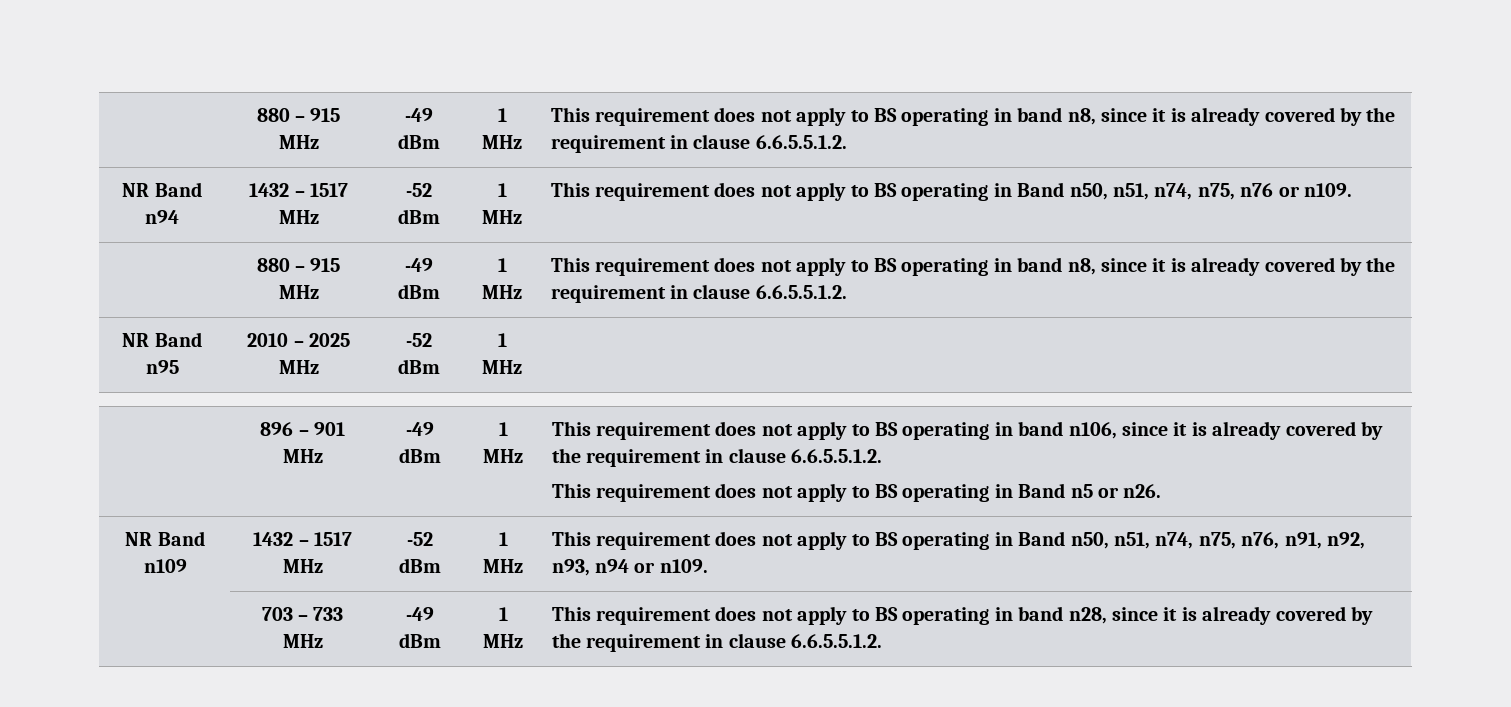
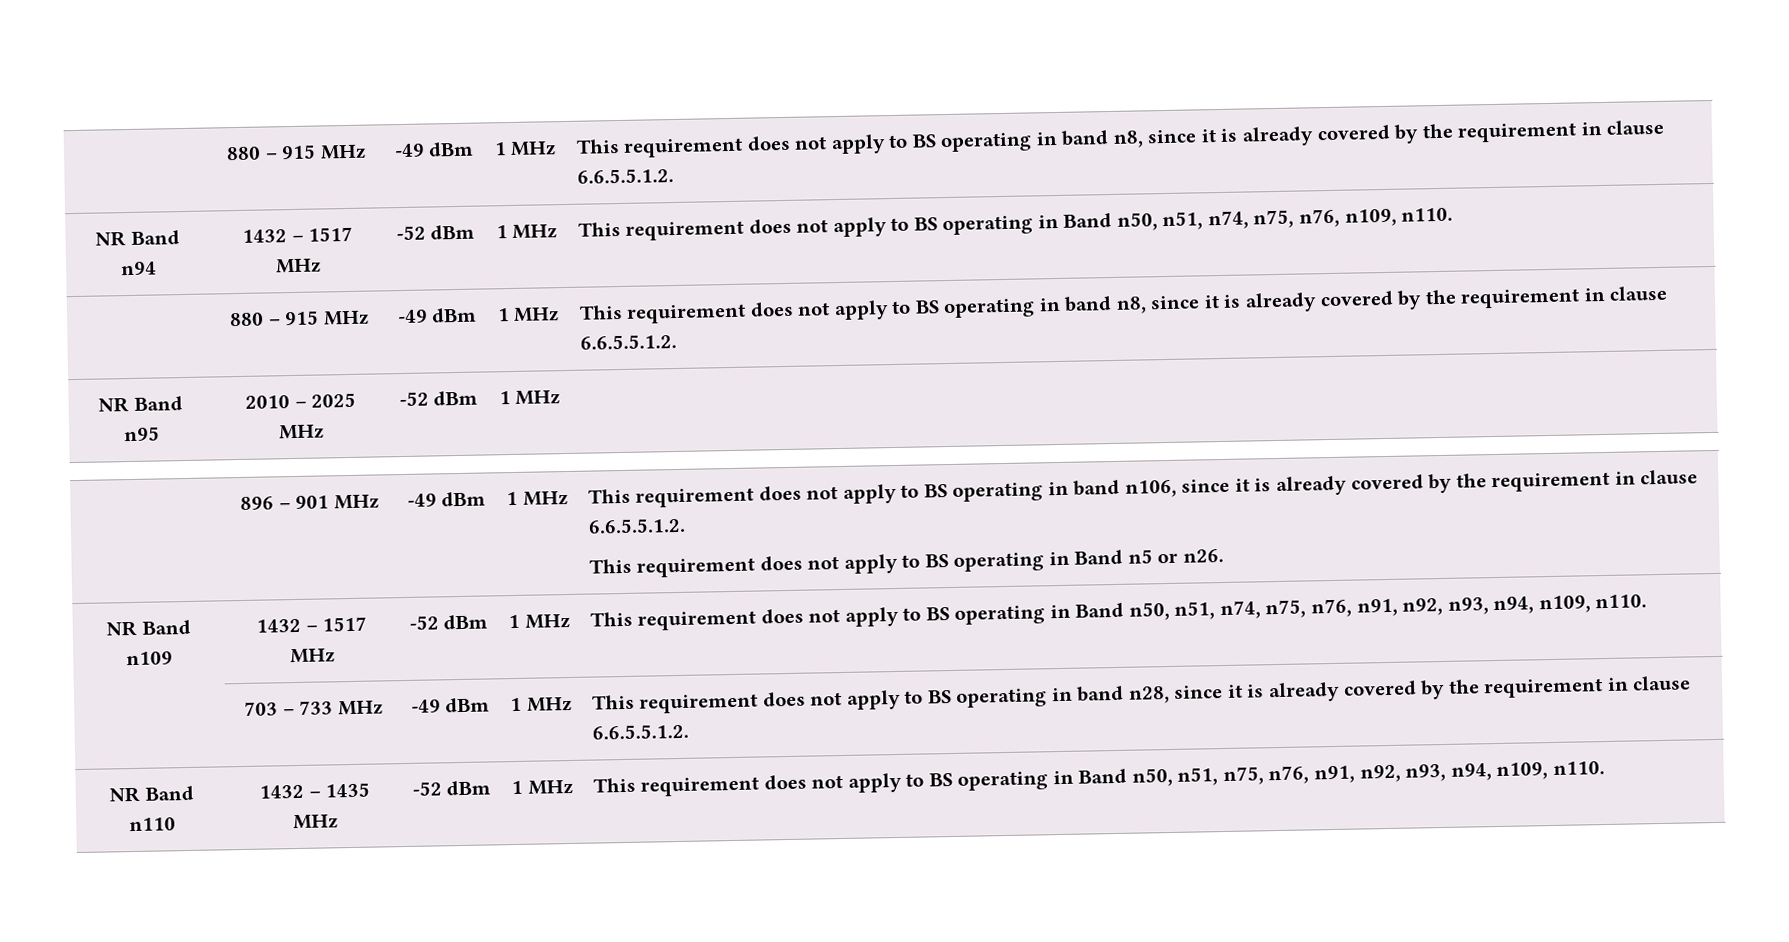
[1240,183,1352,197] n76 or n109. -> [1298,207,1454,228] n76, n109, n110.
[594,559,708,573] n94 or n109. -> [1493,594,1648,615] n94, n109, n110.
(883, 641) none -> [109,785,194,803] [129,817,176,832] [258,782,371,799] [293,814,338,830] [411,780,492,796] [511,779,573,795] [592,761,1605,797] // NR Band n110 | 1432 – 1435 MHz | -52 dBm | 1 MHz | This requirement does not apply to BS operating in Band n50, n51, n75, n76, n91, n92, n93, n94, n109, n110.

